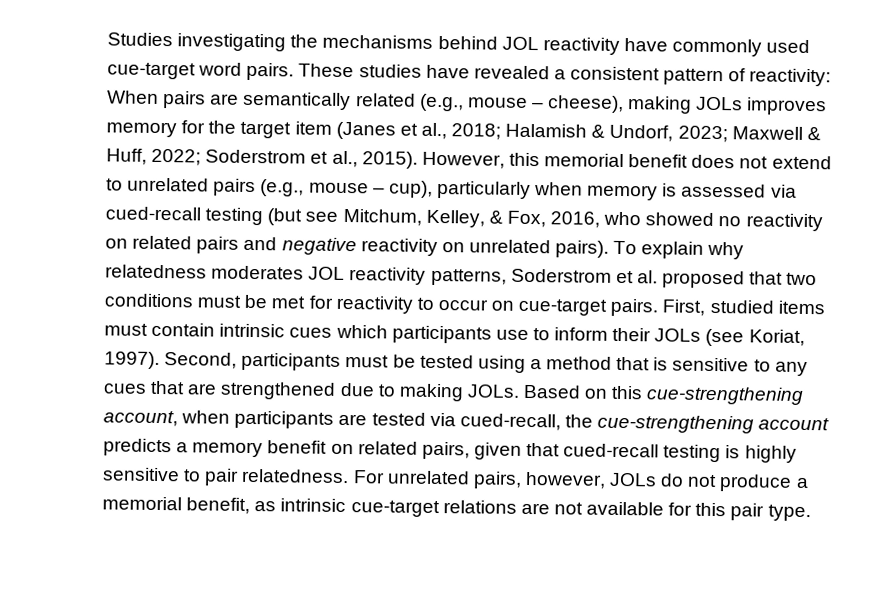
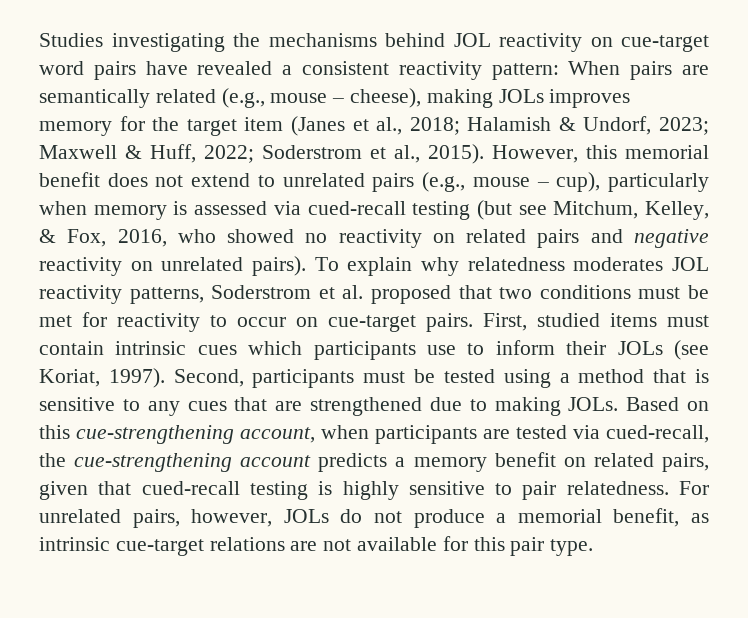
[623,38,811,57] [107,62,422,81] have commonly used cue-target word pairs. These studies -> [590,35,709,52] [39,61,136,80] on cue-target word pairs
[663,68,832,87] pattern of reactivity: -> [398,61,559,80] reactivity pattern:

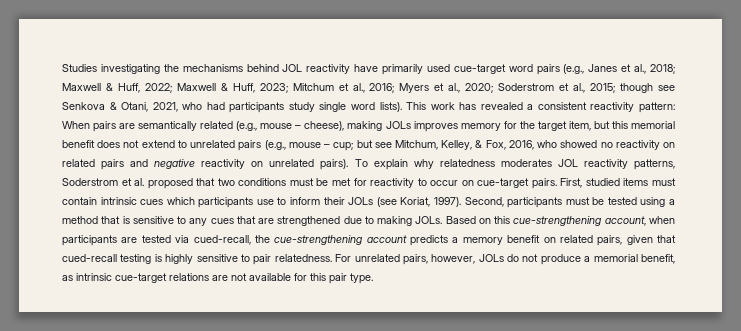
[590,35,709,52] [39,61,188,80] on cue-target word pairs have -> [354,64,675,75] [62,83,676,93] [62,102,477,113] have primarily used cue-target word pairs (e.g., Janes et al., 2018; Maxwell & Huff, 2022; Maxwell & Huff, 2023; Mitchum et al., 2016; Myers et al., 2020; Soderstrom et al., 2015; though see Senkova & Otani, 2021, who had participants study single word lists). This work has
[244,116,710,136] [39,144,578,164] item (Janes et al., 2018; Halamish & Undorf, 2023; Maxwell & Huff, 2022; Soderstrom et al., 2015). However, -> [568,121,610,131] item, but
[556,172,710,192] [39,200,512,220] cup), particularly when memory is assessed via cued-recall testing (but -> [333,140,373,151] cup; but

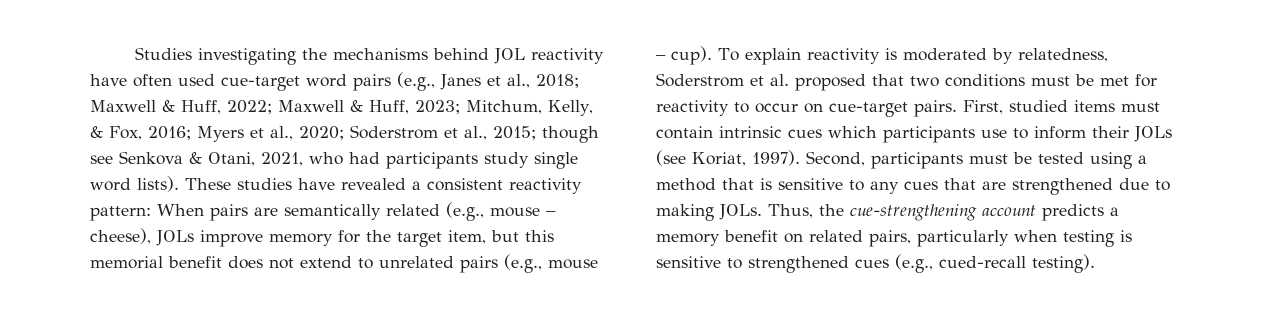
[382,64,424,75] primarily -> [133,74,172,87] often
[292,83,365,93] Mitchum et al., -> [466,100,593,116] [90,126,142,140] Mitchum, Kelly, & Fox,
[406,102,477,110] This work has -> [185,178,335,190] These studies have
[347,121,458,132] making JOLs improves -> [156,230,263,247] JOLs improve
[333,140,676,151] [62,159,675,170] cup; but see Mitchum, Kelley, & Fox, 2016, who showed no reactivity on related pairs and negative reactivity on unrelated pairs). To explain why relatedness moderates JOL reactivity patterns, -> [671,46,1108,65] cup). To explain reactivity is moderated by relatedness,
[445,216,675,226] [62,235,251,246] Based on this cue-strengthening account, when participants are tested via cued-recall, -> [768,204,813,218] Thus,
[626,235,676,245] [62,254,117,262] given that cued-recall -> [917,230,1057,247] particularly when
[165,254,676,265] [62,273,373,284] highly sensitive to pair relatedness. For unrelated pairs, however, JOLs do not produce a memorial benefit, as intrinsic cue-target relations are not available for this pair type. -> [656,254,1095,273] sensitive to strengthened cues (e.g., cued-recall testing).

